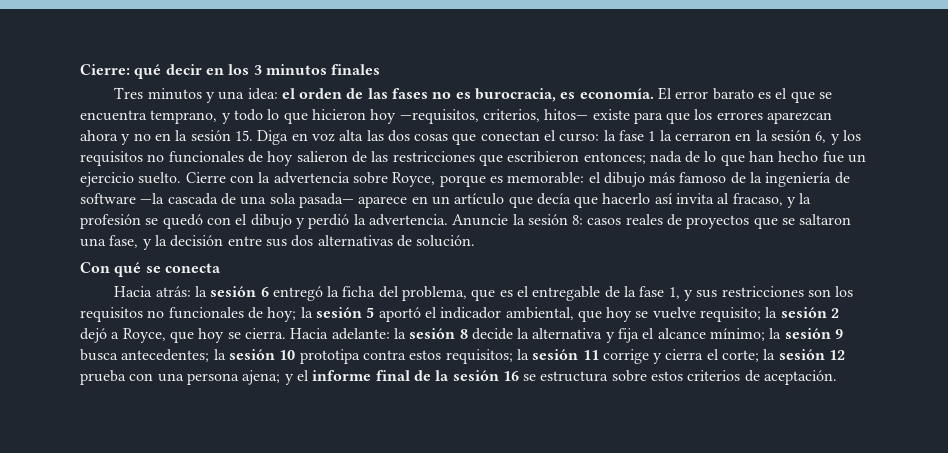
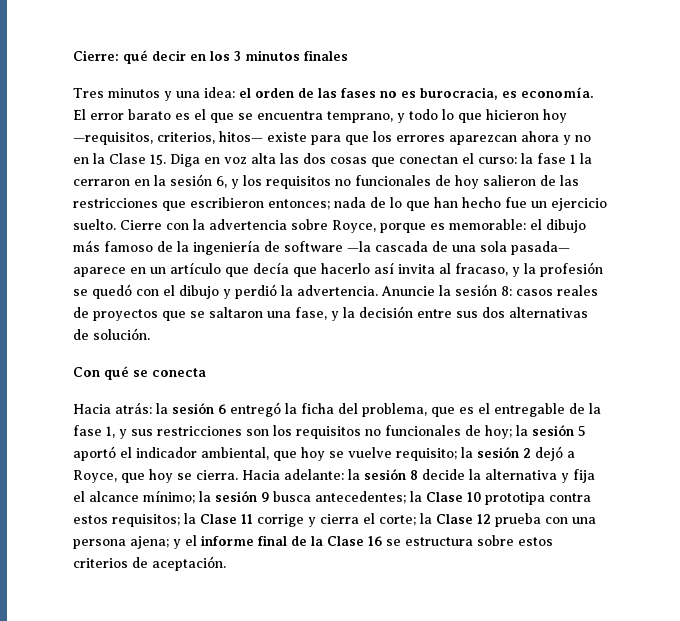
[190,130,231,141] sesión -> [109,153,146,164] Clase
[228,349,275,360] sesión -> [426,492,463,502] Clase
[532,349,579,360] sesión -> [200,514,237,524] Clase
[778,349,825,360] sesión -> [436,514,473,524] Clase
[452,370,499,381] sesión -> [327,536,364,546] Clase

